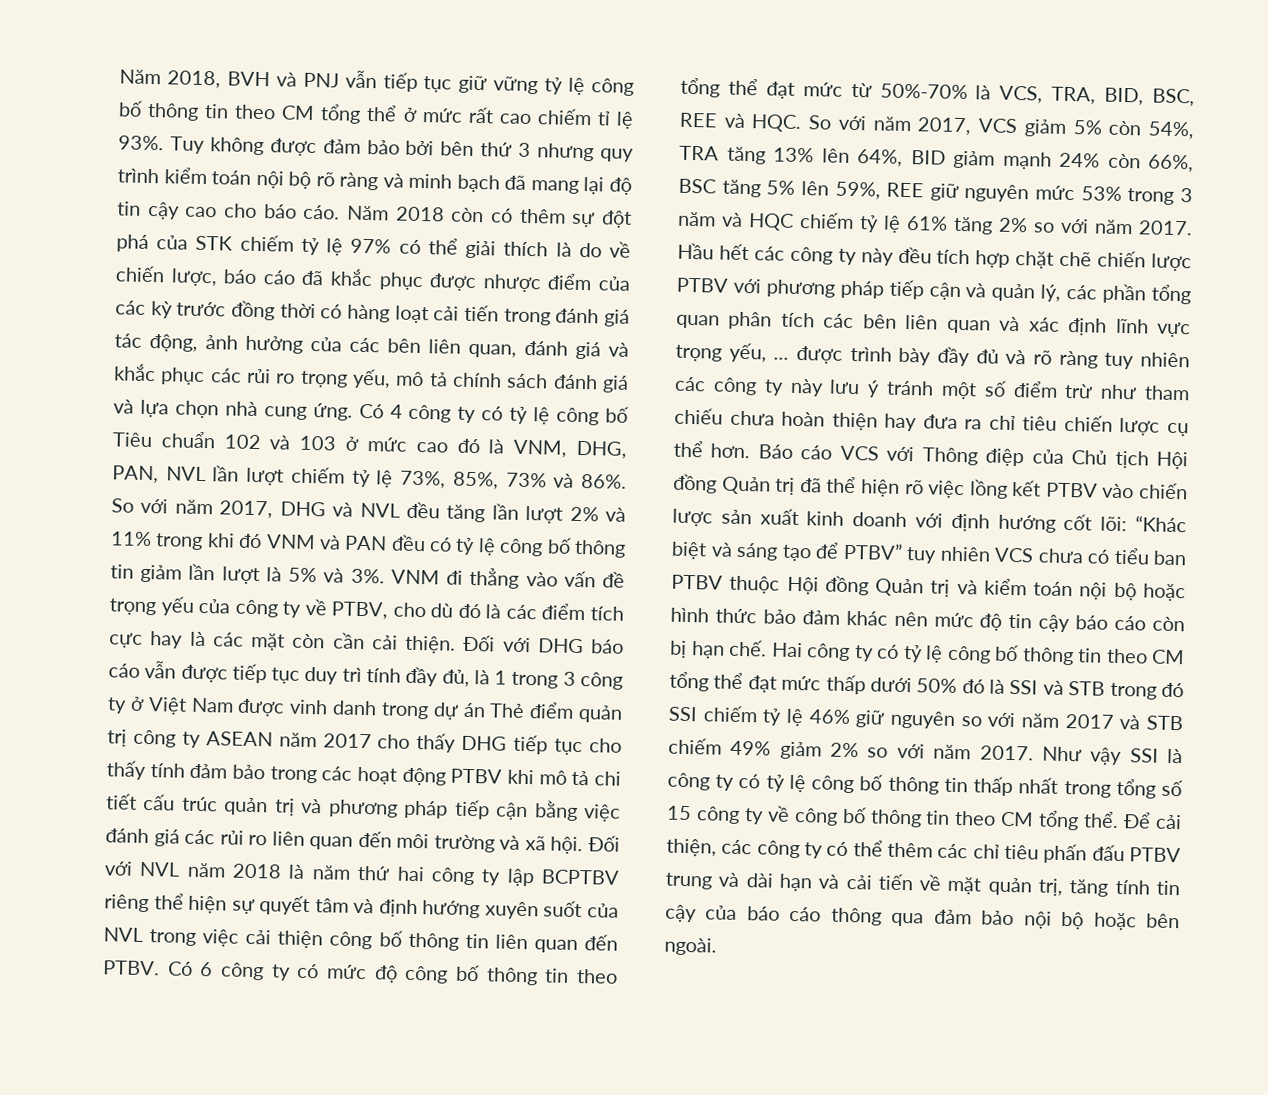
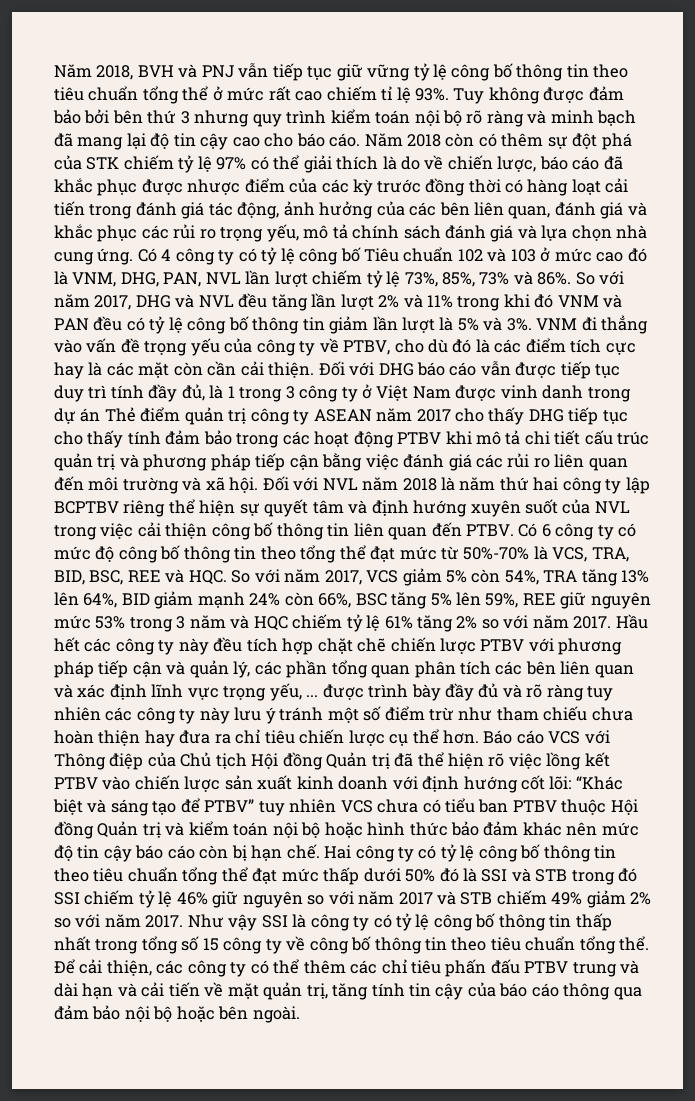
[281,105,316,121] CM -> [54,86,139,101] tiêu chuẩn
[1151,649,1185,665] CM -> [93,867,178,882] tiêu chuẩn
[1000,811,1035,827] CM -> [490,936,576,951] tiêu chuẩn

